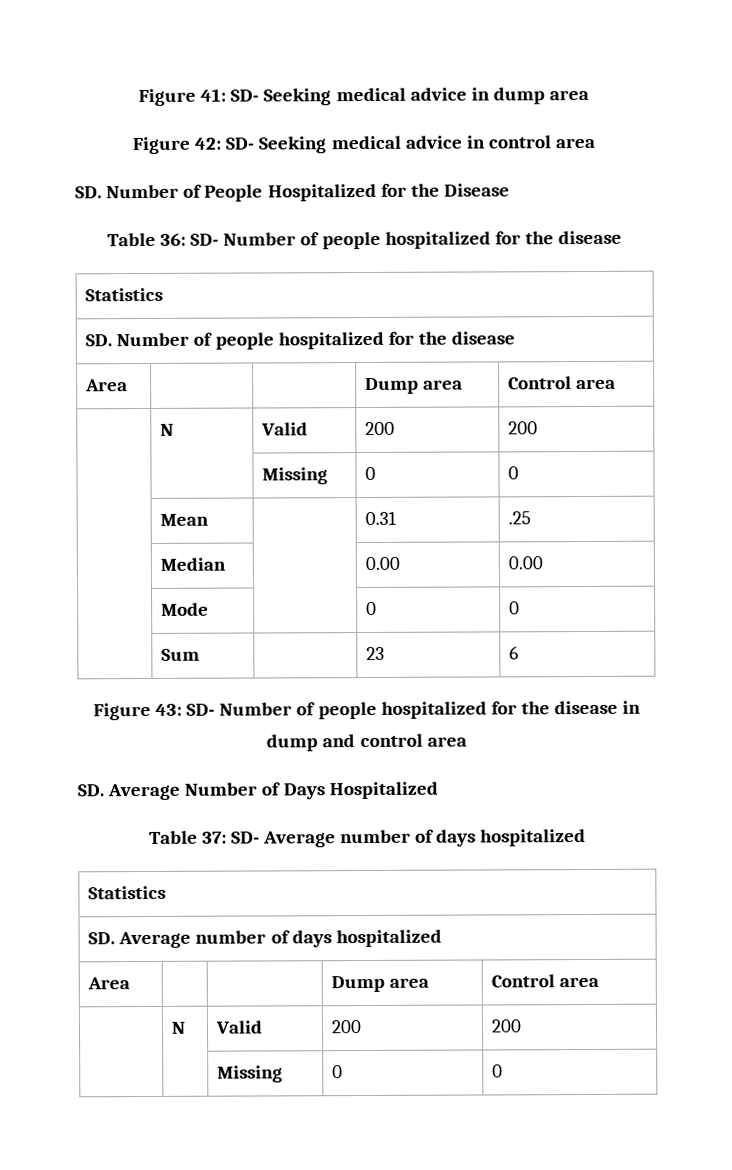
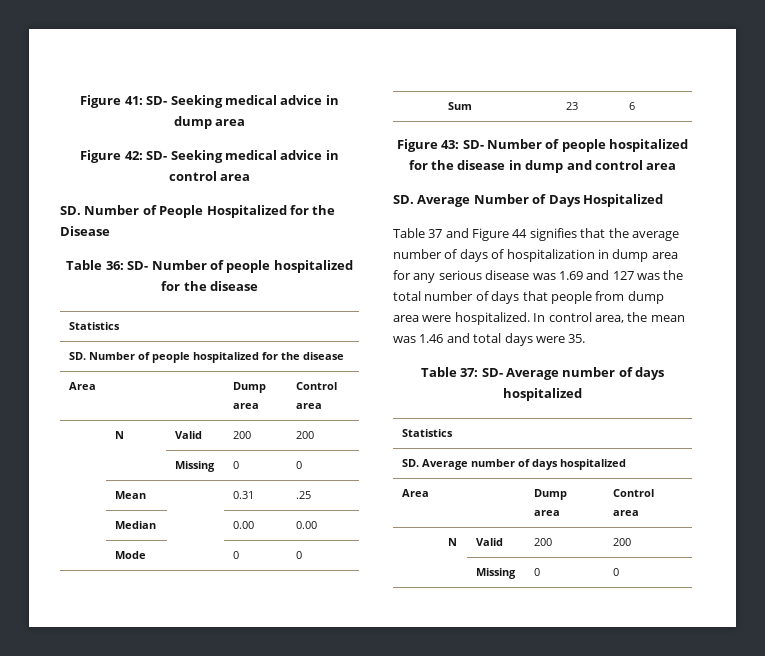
(438, 790) none -> [393,228,679,241] [393,249,678,262] [393,270,684,283] [393,291,664,304] [393,312,685,325] [393,333,586,346] // Table 37 and Figure 44 signifies that the average number of days of hospitalization in dump area for any serious disease was 1.69 and 127 was the total number of days that people from dump area were hospitalized. In control area, the mean was 1.46 and total days were 35.

